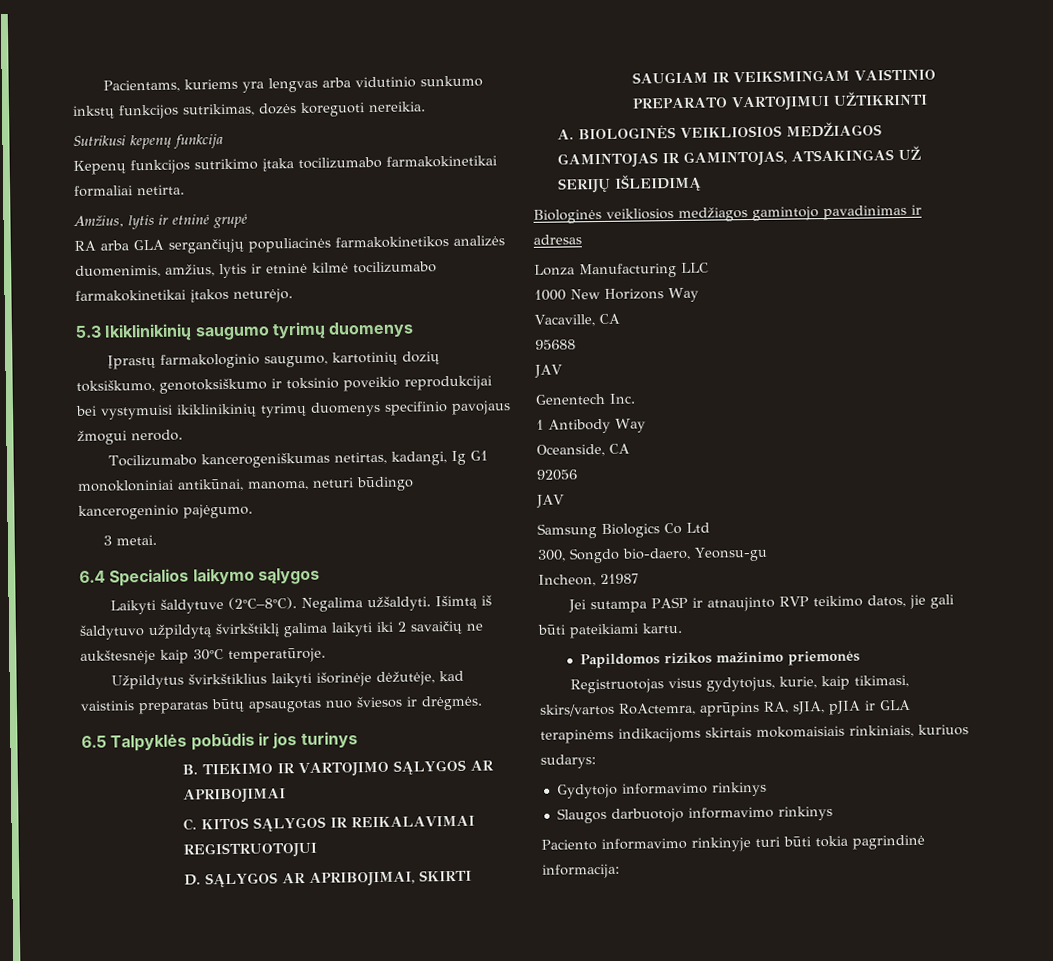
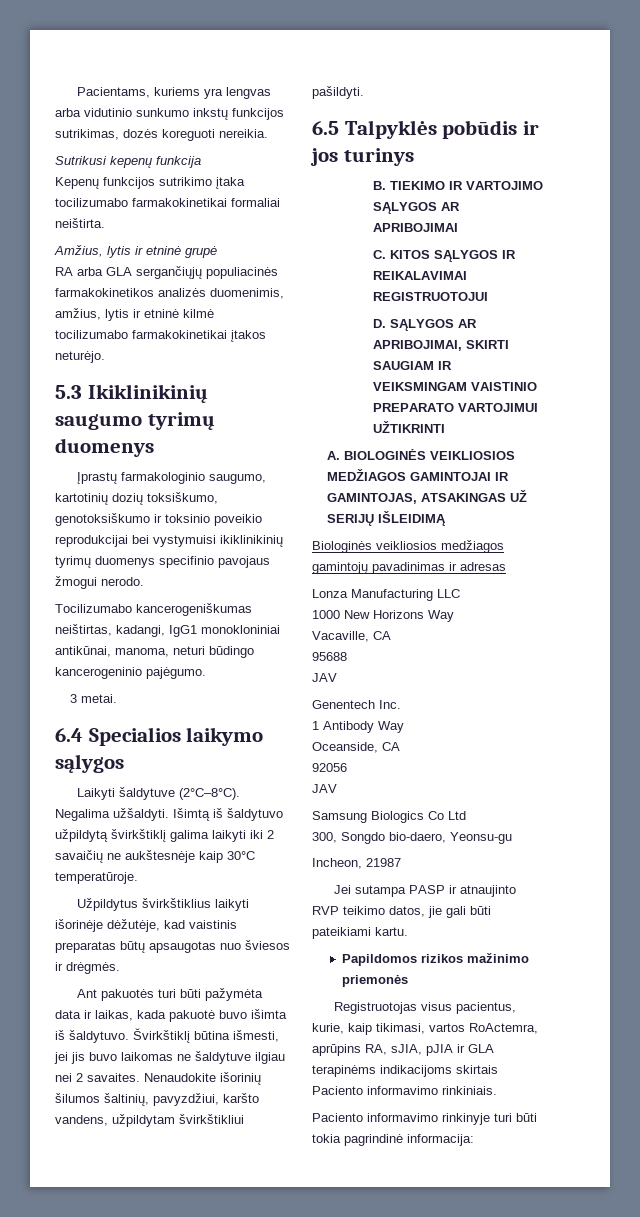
[137,184,185,196] netirta. -> [55,218,105,228] neištirta.
[334,450,489,466] netirtas, kadangi, Ig G1 -> [55,624,197,637] neištirtas, kadangi, IgG1
(483, 703) none -> [77,988,264,1001] [55,1009,287,1022] [55,1028,279,1043] [54,1051,285,1064] [55,1072,261,1085] [55,1093,259,1106] [55,1114,244,1127] [312,86,364,99] // Ant pakuotės turi būti pažymėta data ir laikas, kada pakuotė buvo išimta iš šaldytuvo. Švirkštiklį būtina išmesti, jei jis buvo laikomas ne šaldytuve ilgiau nei 2 savaites. Nenaudokite išorinių šilumos šaltinių, pavyzdžiui, karšto vandens, užpildytam švirkštikliui pašildyti.
[557,152,659,169] GAMINTOJAS -> [410,472,492,481] GAMINTOJAI
[752,206,819,221] gamintojo -> [312,562,368,574] gamintojų
[706,676,776,692] gydytojus, -> [456,1002,517,1014] pacientus,
[539,703,615,717] skirs/vartos -> [429,1023,465,1032] vartos
[756,724,969,738] [540,754,596,769] [556,781,767,799] [556,805,833,824] mokomaisiais rinkiniais, kuriuos sudarys: // Gydytojo informavimo rinkinys // Slaugos darbuotojo informavimo rinkinys -> [312,1086,497,1095] Paciento informavimo rinkiniais.

